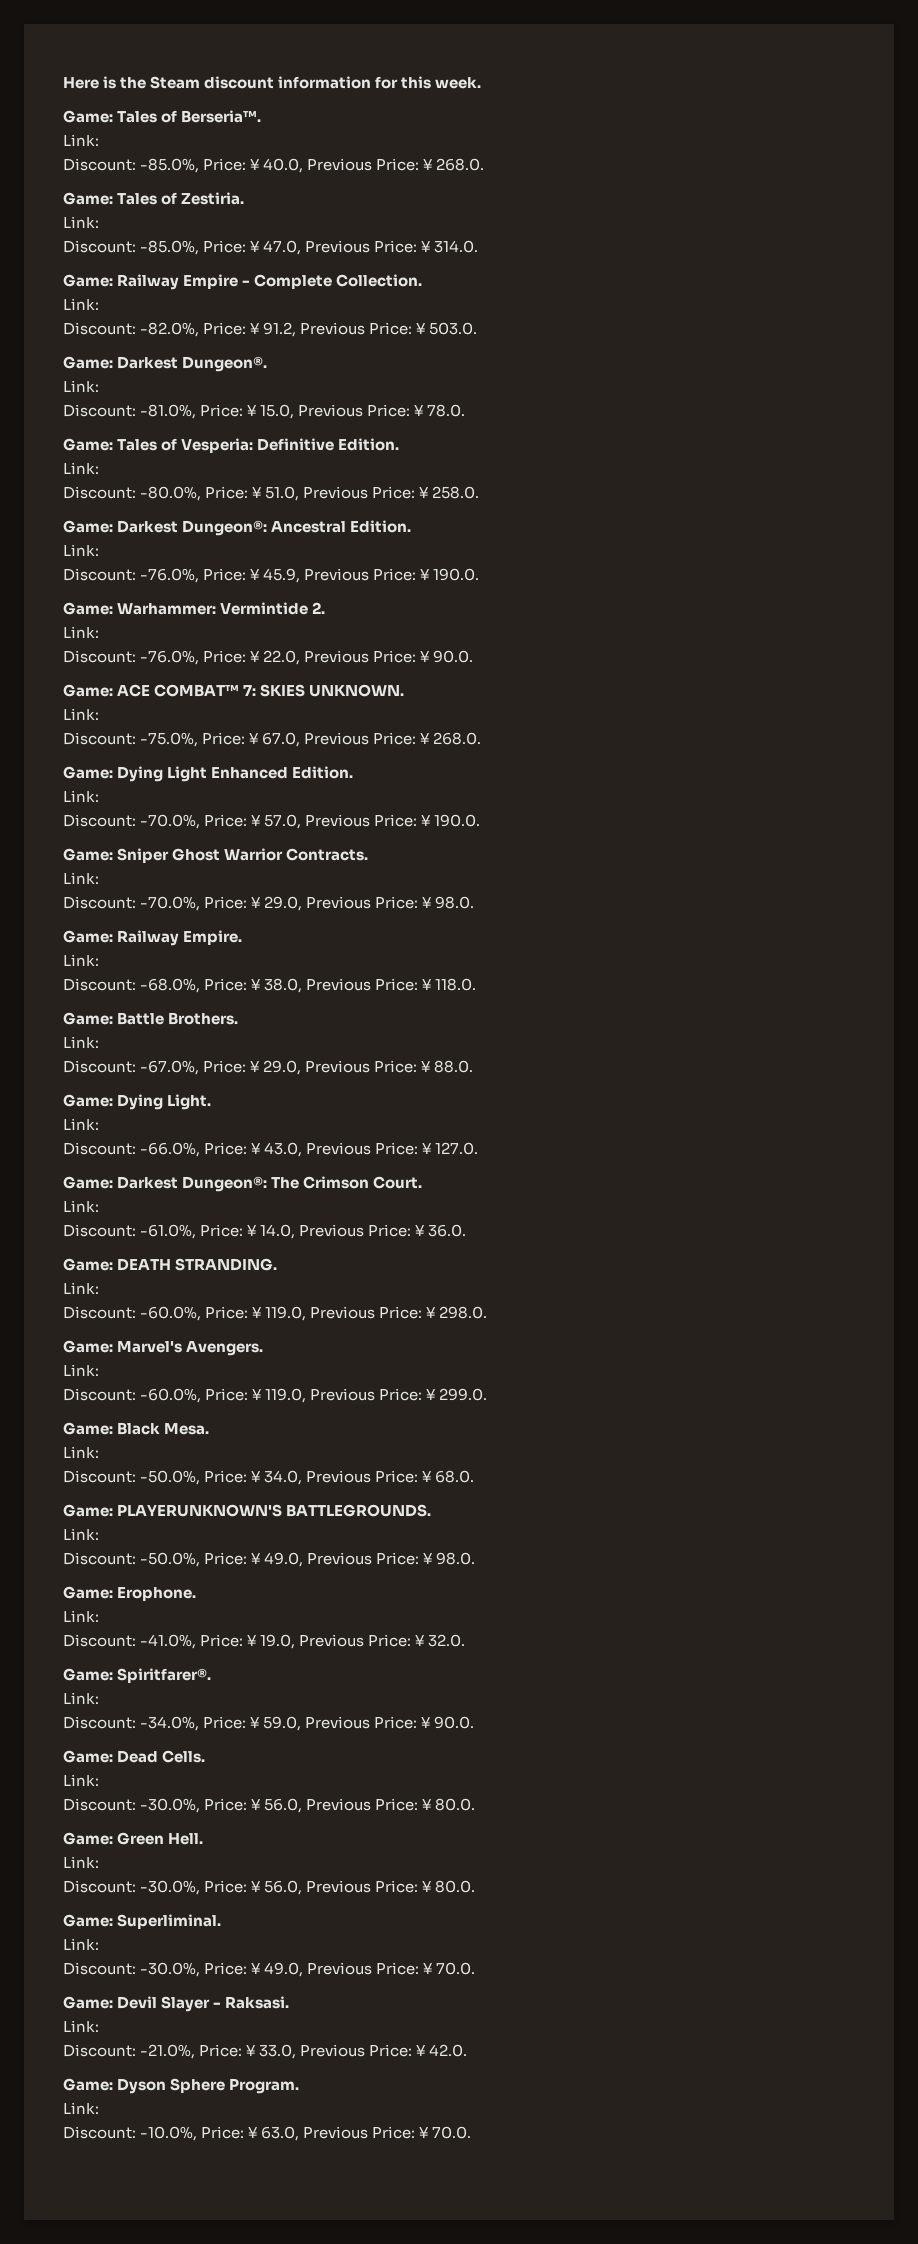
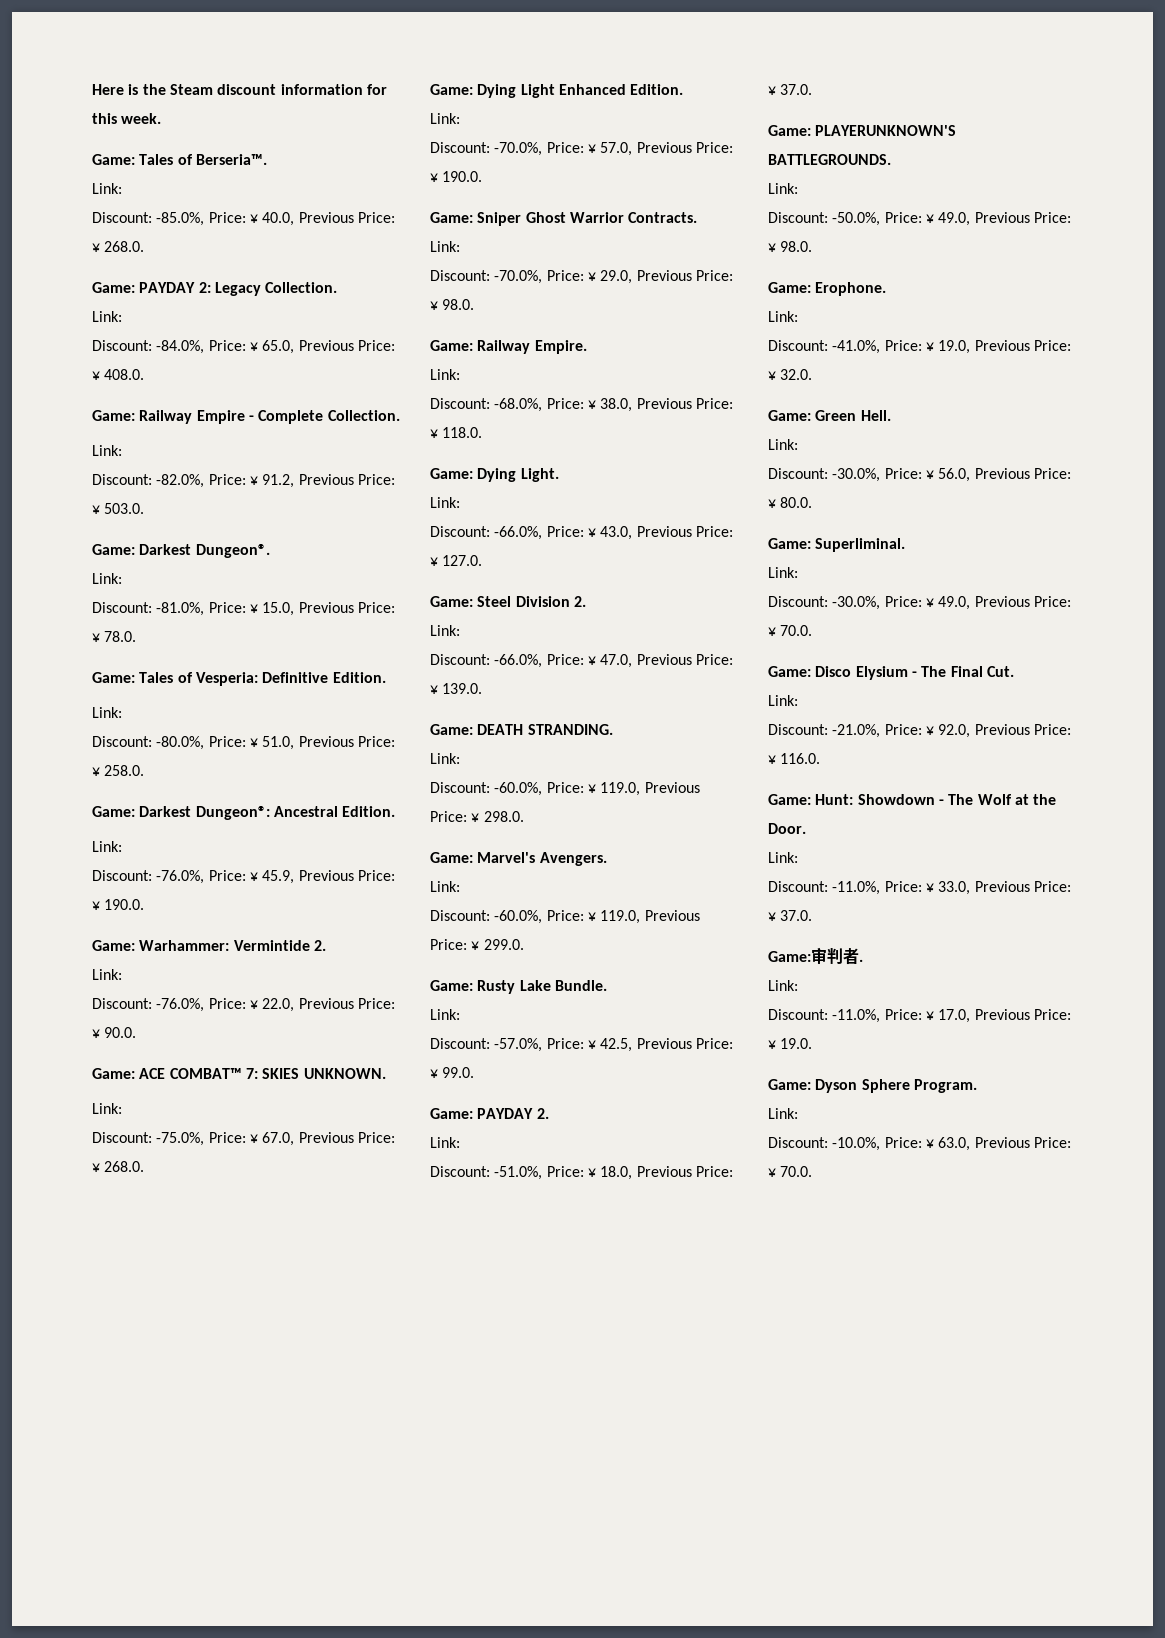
[117,192,245,205] [63,216,99,228] [63,240,479,255] Tales of Zestiria. // Link: // Discount: -85.0%, Price: ¥ 47.0, Previous Price: ¥ 314.0. -> [139,282,338,296] [92,311,122,322] [92,340,395,354] [92,369,145,380] PAYDAY 2: Legacy Collection. // Link: // Discount: -84.0%, Price: ¥ 65.0, Previous Price: ¥ 408.0.
[63,1012,239,1025] [63,1036,99,1048] [63,1060,474,1075] // Game: Battle Brothers. // Link: // Discount: -67.0%, Price: ¥ 29.0, Previous Price: ¥ 88.0. -> (483, 432) none
[117,1176,423,1192] [63,1200,99,1212] [63,1224,467,1239] Darkest Dungeon®: The Crimson Court. // Link: // Discount: -61.0%, Price: ¥ 14.0, Previous Price: ¥ 36.0. -> [477,596,586,607] [430,625,460,636] [430,654,733,668] [430,683,483,694] Steel Division 2. // Link: // Discount: -66.0%, Price: ¥ 47.0, Previous Price: ¥ 139.0.
[117,1422,210,1435] [63,1446,99,1458] [63,1470,475,1485] Black Mesa. // Link: // Discount: -50.0%, Price: ¥ 34.0, Previous Price: ¥ 68.0. -> [477,980,607,994] [430,1009,460,1020] [430,1038,733,1052] [430,1067,475,1078] [430,1108,549,1119] [430,1137,460,1148] [430,1166,733,1180] [768,84,813,95] Rusty Lake Bundle. // Link: // Discount: -57.0%, Price: ¥ 42.5, Previous Price: ¥ 99.0. // Game: PAYDAY 2. // Link: // Discount: -51.0%, Price: ¥ 18.0, Previous Price: ¥ 37.0.
[63,1668,212,1683] [63,1692,99,1704] [63,1716,475,1731] [63,1750,206,1763] [63,1774,99,1786] [63,1798,476,1813] // Game: Spiritfarer®. // Link: // Discount: -34.0%, Price: ¥ 59.0, Previous Price: ¥ 90.0. // Game: Dead Cells. // Link: // Discount: -30.0%, Price: ¥ 56.0, Previous Price: ¥ 80.0. -> (813, 374) none
[117,1996,290,2012] Devil Slayer - Raksasi. -> [815,666,1014,680] Disco Elysium - The Final Cut.
[259,2044,468,2059] 33.0, Previous Price: ¥ 42.0. -> [938,724,1071,738] [768,753,821,764] [768,794,1057,805] [768,823,806,834] [768,852,798,863] [768,881,1071,895] [768,910,813,921] [768,947,863,965] [768,980,798,991] [768,1009,1071,1023] [768,1038,813,1049] 92.0, Previous Price: ¥ 116.0. // Game: Hunt: Showdown - The Wolf at the Door. // Link: // Discount: -11.0%, Price: ¥ 33.0, Previous Price: ¥ 37.0. // Game:审判者. // Link: // Discount: -11.0%, Price: ¥ 17.0, Previous Price: ¥ 19.0.

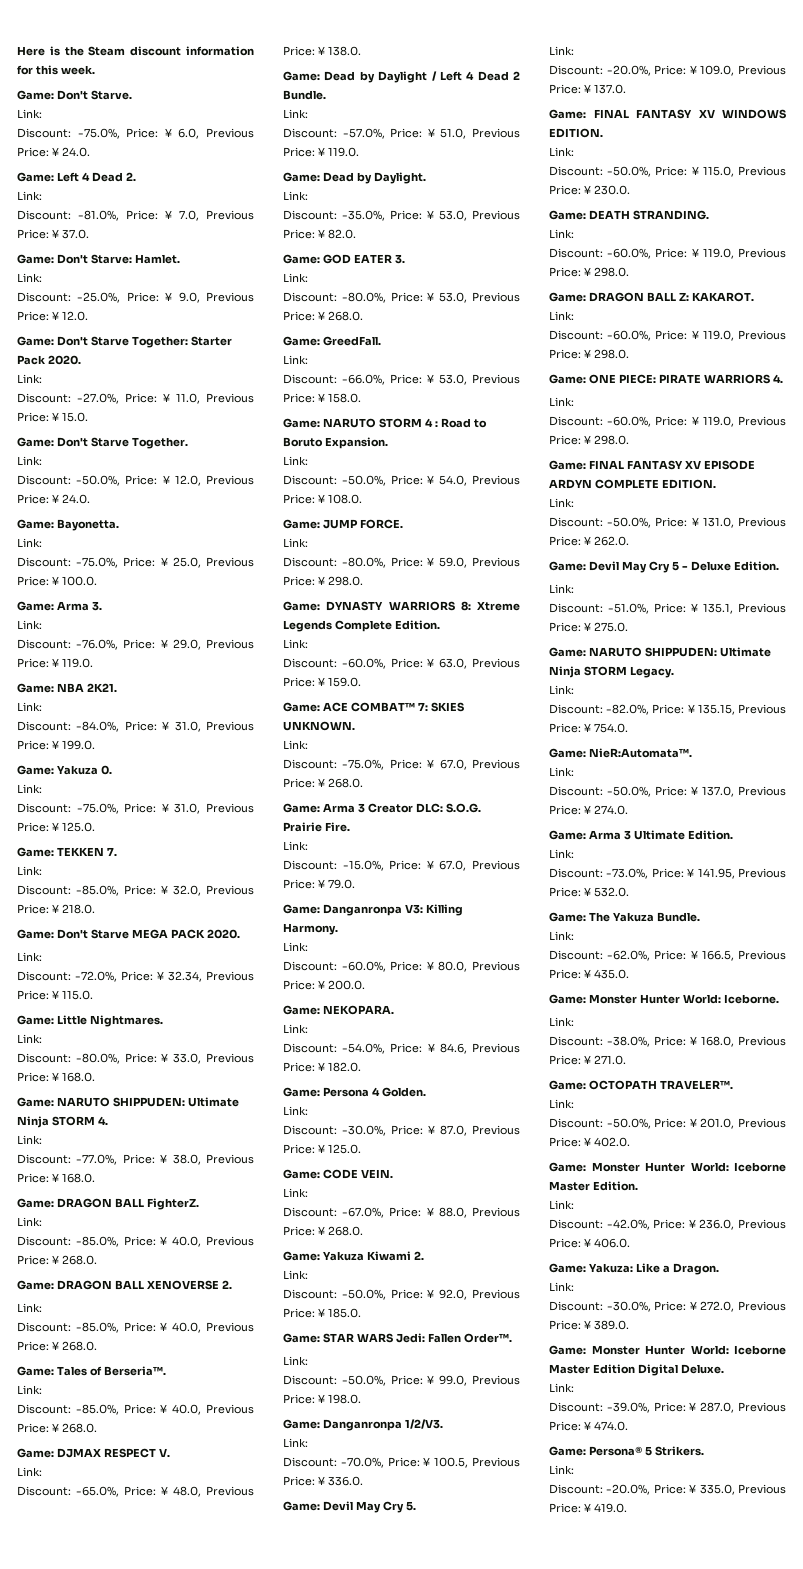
(162, 118) none -> [17,90,132,100] [17,109,42,118] [17,128,254,139] [17,147,90,157] [17,172,136,182] [17,191,42,200] [17,210,254,221] [17,229,89,239] [17,254,180,264] [17,273,42,282] [17,292,255,303] [17,311,88,321] [17,336,232,348] [17,355,81,365] [17,374,42,383] [17,393,254,404] [17,412,88,422] [17,437,188,449] [17,456,42,465] [17,475,254,486] [17,494,90,504] [17,519,119,531] [17,538,42,547] [17,557,254,568] [17,576,97,586] [17,601,102,611] [17,620,42,629] [17,639,254,650] [17,658,93,668] [17,683,117,693] [17,702,42,711] [17,721,255,732] [17,740,95,750] [17,765,112,775] [17,784,42,793] [17,803,254,814] [17,822,95,832] [17,847,117,857] [17,866,42,875] [17,885,254,896] [17,904,95,914] [17,929,240,939] [17,952,42,961] [17,971,254,982] [17,990,93,1000] [17,1015,163,1027] [17,1034,42,1043] [17,1053,255,1064] [17,1072,95,1082] [17,1097,239,1107] [17,1116,108,1128] [17,1135,42,1144] [17,1154,255,1165] [17,1173,95,1183] [17,1198,199,1210] [17,1217,42,1226] [17,1236,255,1247] [17,1255,97,1265] [17,1280,232,1290] [17,1303,42,1312] [17,1322,255,1333] [17,1341,97,1351] // Game: Don't Starve. // Link: // Discount: -75.0%, Price: ¥ 6.0, Previous Price: ¥ 24.0. // Game: Left 4 Dead 2. // Link: // Discount: -81.0%, Price: ¥ 7.0, Previous Price: ¥ 37.0. // Game: Don't Starve: Hamlet. // Link: // Discount: -25.0%, Price: ¥ 9.0, Previous Price: ¥ 12.0. // Game: Don't Starve Together: Starter Pack 2020. // Link: // Discount: -27.0%, Price: ¥ 11.0, Previous Price: ¥ 15.0. // Game: Don't Starve Together. // Link: // Discount: -50.0%, Price: ¥ 12.0, Previous Price: ¥ 24.0. // Game: Bayonetta. // Link: // Discount: -75.0%, Price: ¥ 25.0, Previous Price: ¥ 100.0. // Game: Arma 3. // Link: // Discount: -76.0%, Price: ¥ 29.0, Previous Price: ¥ 119.0. // Game: NBA 2K21. // Link: // Discount: -84.0%, Price: ¥ 31.0, Previous Price: ¥ 199.0. // Game: Yakuza 0. // Link: // Discount: -75.0%, Price: ¥ 31.0, Previous Price: ¥ 125.0. // Game: TEKKEN 7. // Link: // Discount: -85.0%, Price: ¥ 32.0, Previous Price: ¥ 218.0. // Game: Don't Starve MEGA PACK 2020. // Link: // Discount: -72.0%, Price: ¥ 32.34, Previous Price: ¥ 115.0. // Game: Little Nightmares. // Link: // Discount: -80.0%, Price: ¥ 33.0, Previous Price: ¥ 168.0. // Game: NARUTO SHIPPUDEN: Ultimate Ninja STORM 4. // Link: // Discount: -77.0%, Price: ¥ 38.0, Previous Price: ¥ 168.0. // Game: DRAGON BALL FighterZ. // Link: // Discount: -85.0%, Price: ¥ 40.0, Previous Price: ¥ 268.0. // Game: DRAGON BALL XENOVERSE 2. // Link: // Discount: -85.0%, Price: ¥ 40.0, Previous Price: ¥ 268.0.
[139,282,338,296] [92,311,122,322] [92,340,395,354] [92,369,145,380] [92,410,400,424] [92,445,122,456] [92,474,395,488] [92,503,145,514] [92,544,270,558] [92,573,122,584] [92,602,395,616] [92,631,137,642] [92,672,386,686] [92,707,122,718] [92,736,395,750] [92,765,145,776] [92,806,396,820] [92,841,122,852] [92,870,395,884] [92,899,145,910] [92,940,326,951] [92,969,122,980] [92,998,395,1012] [92,1027,137,1038] PAYDAY 2: Legacy Collection. // Link: // Discount: -84.0%, Price: ¥ 65.0, Previous Price: ¥ 408.0. // Game: Railway Empire - Complete Collection. // Link: // Discount: -82.0%, Price: ¥ 91.2, Previous Price: ¥ 503.0. // Game: Darkest Dungeon®. // Link: // Discount: -81.0%, Price: ¥ 15.0, Previous Price: ¥ 78.0. // Game: Tales of Vesperia: Definitive Edition. // Link: // Discount: -80.0%, Price: ¥ 51.0, Previous Price: ¥ 258.0. // Game: Darkest Dungeon®: Ancestral Edition. // Link: // Discount: -76.0%, Price: ¥ 45.9, Previous Price: ¥ 190.0. // Game: Warhammer: Vermintide 2. // Link: // Discount: -76.0%, Price: ¥ 22.0, Previous Price: ¥ 90.0. -> [57,1448,170,1458] [17,1467,42,1476] [17,1486,254,1497] [283,46,361,56] [283,71,520,83] [283,90,326,100] [283,109,308,118] [283,128,520,139] [283,147,359,157] [283,172,426,184] [283,191,308,200] [283,210,520,221] [283,229,356,239] [283,254,405,264] [283,273,308,282] [283,292,520,303] [283,311,363,321] [283,336,381,346] [283,355,308,364] [283,374,520,385] [283,393,361,403] [283,418,487,428] [283,437,388,449] [283,456,308,465] [283,475,520,486] [283,494,362,504] [283,519,403,529] [283,538,308,547] [283,557,520,568] [283,576,363,586] [283,601,520,611] [283,620,440,632] [283,639,308,648] [283,658,520,669] [283,677,361,687] DJMAX RESPECT V. // Link: // Discount: -65.0%, Price: ¥ 48.0, Previous Price: ¥ 138.0. // Game: Dead by Daylight / Left 4 Dead 2 Bundle. // Link: // Discount: -57.0%, Price: ¥ 51.0, Previous Price: ¥ 119.0. // Game: Dead by Daylight. // Link: // Discount: -35.0%, Price: ¥ 53.0, Previous Price: ¥ 82.0. // Game: GOD EATER 3. // Link: // Discount: -80.0%, Price: ¥ 53.0, Previous Price: ¥ 268.0. // Game: GreedFall. // Link: // Discount: -66.0%, Price: ¥ 53.0, Previous Price: ¥ 158.0. // Game: NARUTO STORM 4 : Road to Boruto Expansion. // Link: // Discount: -50.0%, Price: ¥ 54.0, Previous Price: ¥ 108.0. // Game: JUMP FORCE. // Link: // Discount: -80.0%, Price: ¥ 59.0, Previous Price: ¥ 298.0. // Game: DYNASTY WARRIORS 8: Xtreme Legends Complete Edition. // Link: // Discount: -60.0%, Price: ¥ 63.0, Previous Price: ¥ 159.0.
[477,84,684,98] [430,113,460,124] [430,142,733,156] [430,171,483,182] [430,212,698,226] [430,241,460,252] [430,270,733,284] [430,299,475,310] [430,340,587,354] [430,369,460,380] [430,398,733,412] [430,427,483,438] [430,468,559,482] [430,497,460,508] [430,526,733,540] [430,555,483,566] [430,596,586,607] [430,625,460,636] [430,654,733,668] [430,683,483,694] Dying Light Enhanced Edition. // Link: // Discount: -70.0%, Price: ¥ 57.0, Previous Price: ¥ 190.0. // Game: Sniper Ghost Warrior Contracts. // Link: // Discount: -70.0%, Price: ¥ 29.0, Previous Price: ¥ 98.0. // Game: Railway Empire. // Link: // Discount: -68.0%, Price: ¥ 38.0, Previous Price: ¥ 118.0. // Game: Dying Light. // Link: // Discount: -66.0%, Price: ¥ 43.0, Previous Price: ¥ 127.0. // Game: Steel Division 2. // Link: // Discount: -66.0%, Price: ¥ 47.0, Previous Price: ¥ 139.0. -> [323,803,481,813] [283,822,350,832] [283,841,308,850] [283,860,520,871] [283,879,355,889] [283,904,463,916] [283,923,338,935] [283,942,308,951] [283,961,520,972] [283,980,365,990] [283,1005,394,1015] [283,1024,308,1033] [283,1043,520,1054] [283,1062,361,1072] [283,1087,426,1097] [283,1106,308,1115] [283,1125,520,1136] [283,1144,361,1154] [283,1169,393,1179] [283,1188,308,1197] [283,1207,520,1218] [283,1226,363,1236] [283,1251,424,1261] [283,1270,308,1279] [283,1289,520,1300] [283,1308,361,1318] [283,1333,512,1343] [283,1356,308,1365] [283,1375,520,1386] [283,1394,361,1404] [283,1419,443,1431] [283,1438,308,1447] [283,1457,520,1468] [283,1476,363,1486] [283,1501,416,1513] [549,46,574,55] [549,65,786,76] [549,84,626,94] [549,109,786,119] [549,128,603,138] [549,147,574,156] [549,166,786,177] [549,185,630,195] Arma 3 Creator DLC: S.O.G. Prairie Fire. // Link: // Discount: -15.0%, Price: ¥ 67.0, Previous Price: ¥ 79.0. // Game: Danganronpa V3: Killing Harmony. // Link: // Discount: -60.0%, Price: ¥ 80.0, Previous Price: ¥ 200.0. // Game: NEKOPARA. // Link: // Discount: -54.0%, Price: ¥ 84.6, Previous Price: ¥ 182.0. // Game: Persona 4 Golden. // Link: // Discount: -30.0%, Price: ¥ 87.0, Previous Price: ¥ 125.0. // Game: CODE VEIN. // Link: // Discount: -67.0%, Price: ¥ 88.0, Previous Price: ¥ 268.0. // Game: Yakuza Kiwami 2. // Link: // Discount: -50.0%, Price: ¥ 92.0, Previous Price: ¥ 185.0. // Game: STAR WARS Jedi: Fallen Order™. // Link: // Discount: -50.0%, Price: ¥ 99.0, Previous Price: ¥ 198.0. // Game: Danganronpa 1/2/V3. // Link: // Discount: -70.0%, Price: ¥ 100.5, Previous Price: ¥ 336.0. // Game: Devil May Cry 5. // Link: // Discount: -20.0%, Price: ¥ 109.0, Previous Price: ¥ 137.0. // Game: FINAL FANTASY XV WINDOWS EDITION. // Link: // Discount: -50.0%, Price: ¥ 115.0, Previous Price: ¥ 230.0.
[477,852,607,866] [430,881,460,892] [430,910,700,924] [430,939,524,950] [430,980,607,994] [430,1009,460,1020] [430,1038,733,1052] [430,1067,475,1078] [430,1108,549,1119] Marvel's Avengers. // Link: // Discount: -60.0%, Price: ¥ 119.0, Previous Price: ¥ 299.0. // Game: Rusty Lake Bundle. // Link: // Discount: -57.0%, Price: ¥ 42.5, Previous Price: ¥ 99.0. // Game: PAYDAY 2. -> [589,292,754,302] [549,311,574,320] [549,330,786,341] [549,349,629,359] [549,374,783,384] [549,397,574,406] [549,416,786,427] [549,435,629,445] [549,460,755,470] [549,479,716,489] [549,498,574,507] [549,517,786,528] [549,536,629,546] [549,561,779,573] DRAGON BALL Z: KAKAROT. // Link: // Discount: -60.0%, Price: ¥ 119.0, Previous Price: ¥ 298.0. // Game: ONE PIECE: PIRATE WARRIORS 4. // Link: // Discount: -60.0%, Price: ¥ 119.0, Previous Price: ¥ 298.0. // Game: FINAL FANTASY XV EPISODE ARDYN COMPLETE EDITION. // Link: // Discount: -50.0%, Price: ¥ 131.0, Previous Price: ¥ 262.0. // Game: Devil May Cry 5 - Deluxe Edition.
[600,1166,733,1180] [768,84,813,95] [768,125,957,136] [768,154,891,165] [768,183,798,194] [768,212,1071,226] [768,241,813,252] [768,282,887,296] [768,311,798,322] [768,340,1071,354] [768,369,813,380] [768,410,891,421] [768,439,798,450] [768,468,1071,482] [768,497,813,508] [768,538,906,552] [768,567,798,578] [768,596,1071,610] [768,625,813,636] [768,666,1014,680] [768,695,798,706] [768,724,1071,738] [768,753,821,764] [768,794,1057,805] [768,823,806,834] [768,852,798,863] [768,881,1071,895] [768,910,813,921] [768,947,863,965] [768,980,798,991] [768,1009,1071,1023] [768,1038,813,1049] [768,1079,977,1093] [768,1108,798,1119] [768,1137,1071,1151] [768,1166,813,1177] 18.0, Previous Price: ¥ 37.0. // Game: PLAYERUNKNOWN'S BATTLEGROUNDS. // Link: // Discount: -50.0%, Price: ¥ 49.0, Previous Price: ¥ 98.0. // Game: Erophone. // Link: // Discount: -41.0%, Price: ¥ 19.0, Previous Price: ¥ 32.0. // Game: Green Hell. // Link: // Discount: -30.0%, Price: ¥ 56.0, Previous Price: ¥ 80.0. // Game: Superliminal. // Link: // Discount: -30.0%, Price: ¥ 49.0, Previous Price: ¥ 70.0. // Game: Disco Elysium - The Final Cut. // Link: // Discount: -21.0%, Price: ¥ 92.0, Previous Price: ¥ 116.0. // Game: Hunt: Showdown - The Wolf at the Door. // Link: // Discount: -11.0%, Price: ¥ 33.0, Previous Price: ¥ 37.0. // Game:审判者. // Link: // Discount: -11.0%, Price: ¥ 17.0, Previous Price: ¥ 19.0. // Game: Dyson Sphere Program. // Link: // Discount: -10.0%, Price: ¥ 63.0, Previous Price: ¥ 70.0. -> [703,603,786,614] [549,622,628,632] [549,647,771,657] [549,666,674,678] [549,685,574,694] [549,704,786,715] [549,723,628,733] [549,748,692,758] [549,767,574,776] [549,786,786,797] [549,805,628,815] [549,830,733,840] [549,849,574,858] [549,868,786,879] [549,887,629,897] [549,912,700,922] [549,931,574,940] [549,950,786,961] [549,969,629,979] [549,994,779,1004] [549,1017,574,1026] [549,1036,786,1047] [549,1055,626,1065] [549,1080,733,1090] [549,1099,574,1108] [549,1118,786,1129] [549,1137,630,1147] [549,1162,786,1172] [549,1181,638,1191] [549,1200,574,1209] [549,1219,786,1230] [549,1238,630,1248] [549,1263,719,1275] [549,1282,574,1291] [549,1301,786,1312] [549,1320,629,1330] [549,1345,786,1355] [549,1364,724,1376] [549,1383,574,1392] [549,1402,786,1413] [549,1421,628,1431] [549,1446,704,1456] [549,1465,574,1474] [549,1484,786,1495] [549,1503,627,1513] 135.1, Previous Price: ¥ 275.0. // Game: NARUTO SHIPPUDEN: Ultimate Ninja STORM Legacy. // Link: // Discount: -82.0%, Price: ¥ 135.15, Previous Price: ¥ 754.0. // Game: NieR:Automata™. // Link: // Discount: -50.0%, Price: ¥ 137.0, Previous Price: ¥ 274.0. // Game: Arma 3 Ultimate Edition. // Link: // Discount: -73.0%, Price: ¥ 141.95, Previous Price: ¥ 532.0. // Game: The Yakuza Bundle. // Link: // Discount: -62.0%, Price: ¥ 166.5, Previous Price: ¥ 435.0. // Game: Monster Hunter World: Iceborne. // Link: // Discount: -38.0%, Price: ¥ 168.0, Previous Price: ¥ 271.0. // Game: OCTOPATH TRAVELER™. // Link: // Discount: -50.0%, Price: ¥ 201.0, Previous Price: ¥ 402.0. // Game: Monster Hunter World: Iceborne Master Edition. // Link: // Discount: -42.0%, Price: ¥ 236.0, Previous Price: ¥ 406.0. // Game: Yakuza: Like a Dragon. // Link: // Discount: -30.0%, Price: ¥ 272.0, Previous Price: ¥ 389.0. // Game: Monster Hunter World: Iceborne Master Edition Digital Deluxe. // Link: // Discount: -39.0%, Price: ¥ 287.0, Previous Price: ¥ 474.0. // Game: Persona® 5 Strikers. // Link: // Discount: -20.0%, Price: ¥ 335.0, Previous Price: ¥ 419.0.

